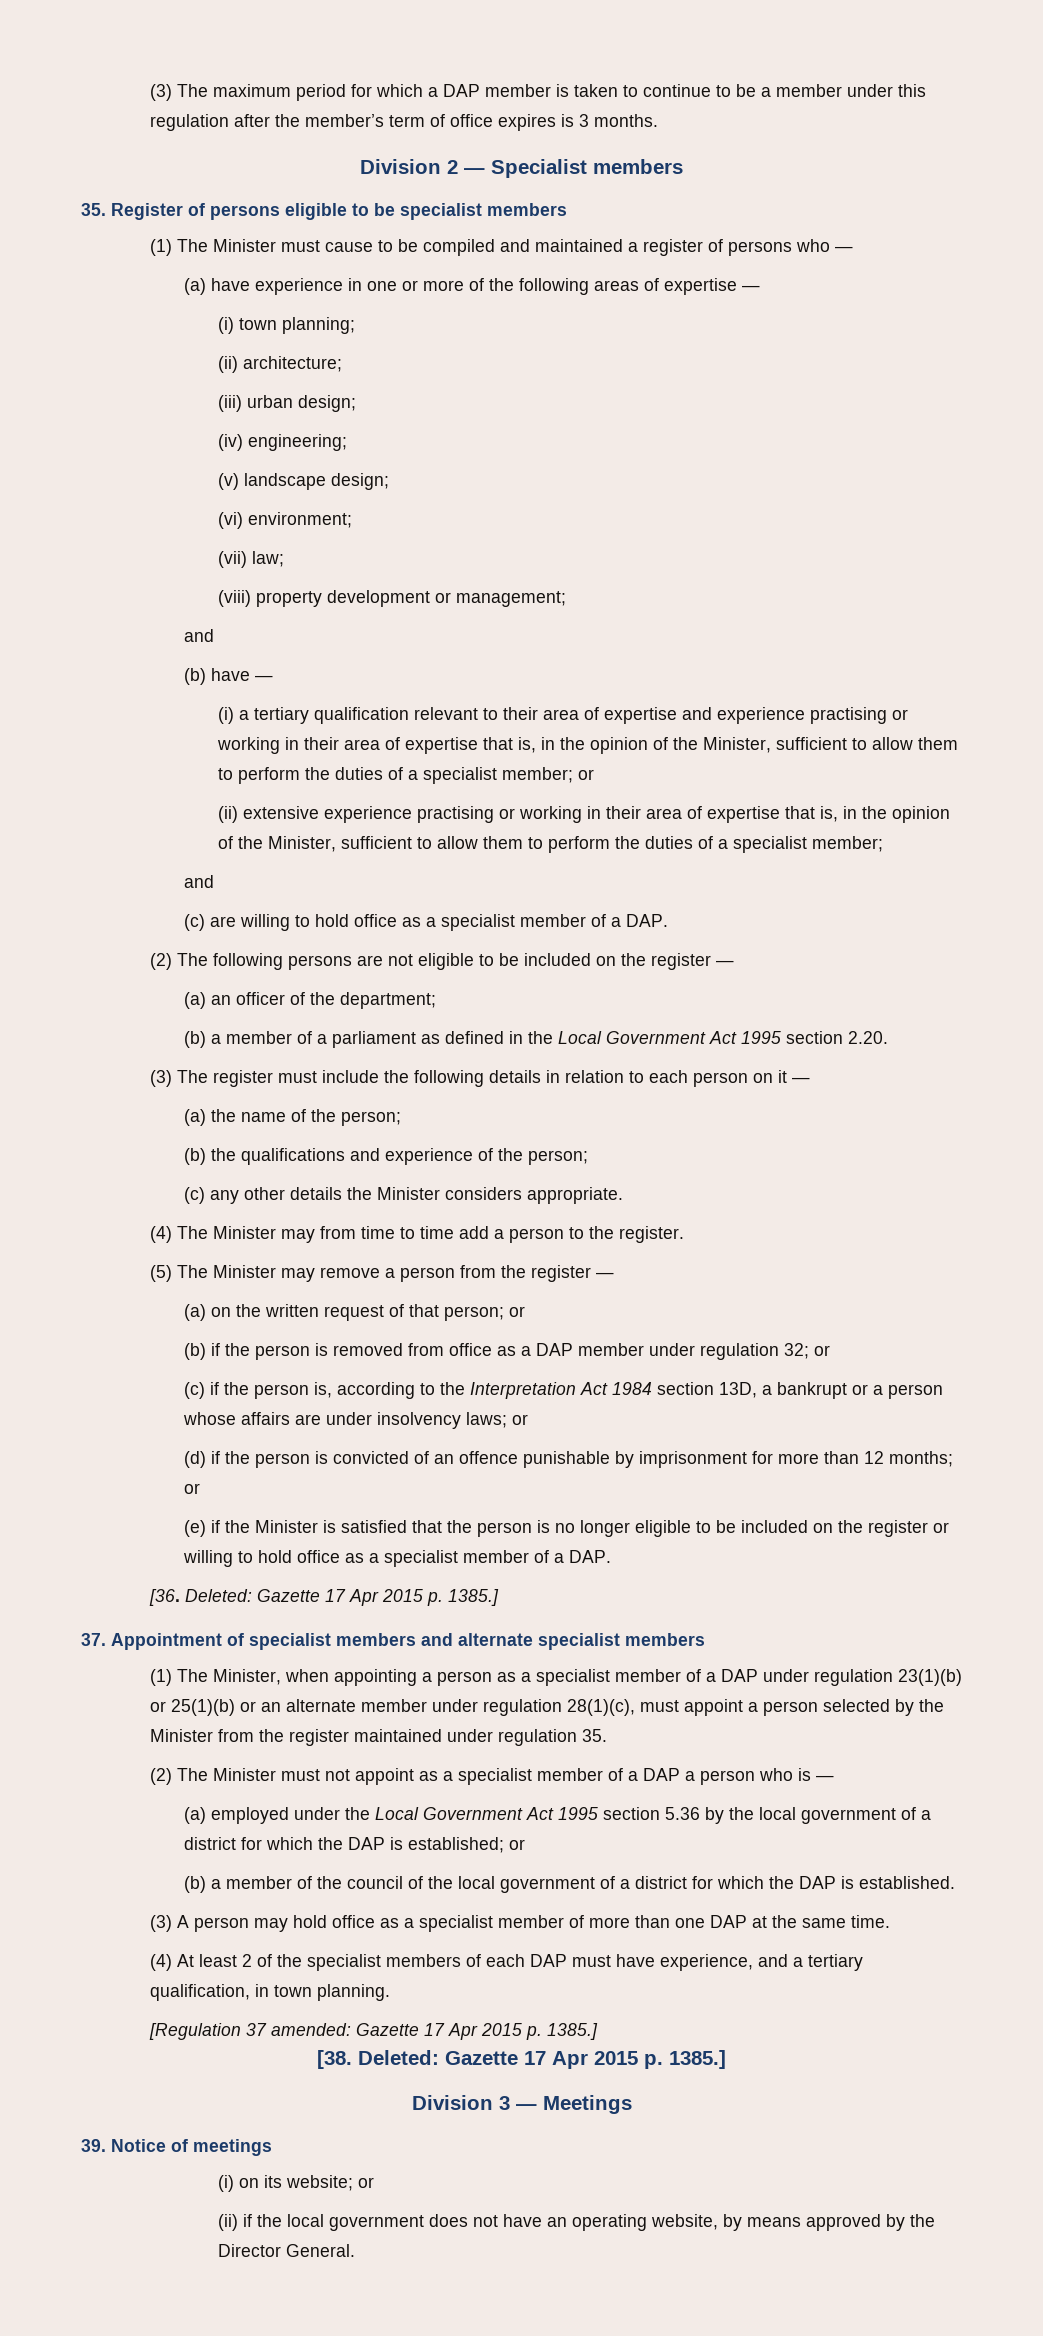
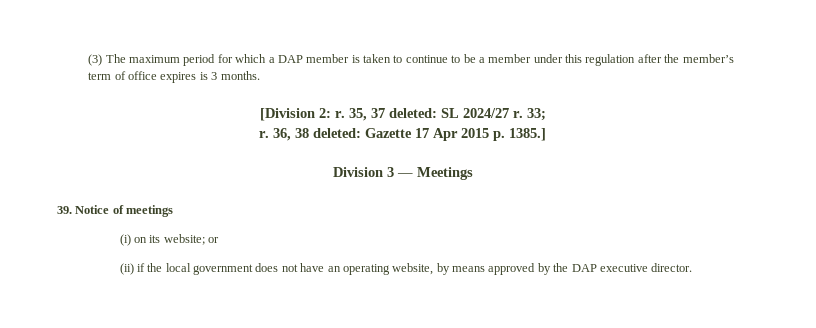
[360,159,683,178] [81,203,567,220] [149,239,853,256] [183,278,760,295] [218,317,356,334] [218,356,343,373] [218,395,357,412] [218,434,348,451] [218,473,390,490] [218,512,353,529] [218,551,285,568] [218,590,567,607] [183,629,214,642] [183,668,273,685] [218,707,909,724] [217,737,959,754] [218,767,595,784] [218,806,951,823] [218,836,884,853] [183,875,214,888] [183,914,668,931] [149,953,734,970] [183,992,436,1009] [183,1031,888,1048] [149,1070,810,1087] [183,1109,401,1126] [183,1148,588,1165] [183,1187,623,1204] [149,1226,684,1243] [149,1265,614,1282] [183,1304,525,1321] [183,1343,830,1360] [183,1382,943,1399] [182,1412,528,1429] [183,1451,953,1468] [183,1483,200,1494] [183,1520,949,1537] [182,1550,611,1567] [148,1589,499,1606] [81,1633,705,1650] [149,1669,962,1686] [149,1699,944,1716] [149,1729,607,1746] [149,1768,834,1785] [183,1807,931,1824] [183,1837,525,1853] [183,1876,955,1893] [149,1915,890,1932] [149,1954,863,1971] [149,1984,390,2001] [148,2023,598,2040] [317,2050,439,2069] Division 2 — Specialist members // 35. Register of persons eligible to be specialist members // (1) The Minister must cause to be compiled and maintained a register of persons who — // (a) have experience in one or more of the following areas of expertise — // (i) town planning; // (ii) architecture; // (iii) urban design; // (iv) engineering; // (v) landscape design; // (vi) environment; // (vii) law; // (viii) property development or management; // and // (b) have — // (i) a tertiary qualification relevant to their area of expertise and experience practising or working in their area of expertise that is, in the opinion of the Minister, sufficient to allow them to perform the duties of a specialist member; or // (ii) extensive experience practising or working in their area of expertise that is, in the opinion of the Minister, sufficient to allow them to perform the duties of a specialist member; // and // (c) are willing to hold office as a specialist member of a DAP. // (2) The following persons are not eligible to be included on the register — // (a) an officer of the department; // (b) a member of a parliament as defined in the Local Government Act 1995 section 2.20. // (3) The register must include the following details in relation to each person on it — // (a) the name of the person; // (b) the qualifications and experience of the person; // (c) any other details the Minister considers appropriate. // (4) The Minister may from time to time add a person to the register. // (5) The Minister may remove a person from the register — // (a) on the written request of that person; or // (b) if the person is removed from office as a DAP member under regulation 32; or // (c) if the person is, according to the Interpretation Act 1984 section 13D, a bankrupt or a person whose affairs are under insolvency laws; or // (d) if the person is convicted of an offence punishable by imprisonment for more than 12 months; or // (e) if the Minister is satisfied that the person is no longer eligible to be included on the register or willing to hold office as a specialist member of a DAP. // [36. Deleted: Gazette 17 Apr 2015 p. 1385.] // 37. Appointment of specialist members and alternate specialist members // (1) The Minister, when appointing a person as a specialist member of a DAP under regulation 23(1)(b) or 25(1)(b) or an alternate member under regulation 28(1)(c), must appoint a person selected by the Minister from the register maintained under regulation 35. // (2) The Minister must not appoint as a specialist member of a DAP a person who is — // (a) employed under the Local Government Act 1995 section 5.36 by the local government of a district for which the DAP is established; or // (b) a member of the council of the local government of a district for which the DAP is established. // (3) A person may hold office as a specialist member of more than one DAP at the same time. // (4) At least 2 of the specialist members of each DAP must have experience, and a tertiary qualification, in town planning. // [Regulation 37 amended: Gazette 17 Apr 2015 p. 1385.] // [38. Deleted: -> [259,108,546,121] [259,128,361,141] [Division 2: r. 35, 37 deleted: SL 2024/27 r. 33; // r. 36, 38 deleted:
[218,2244,356,2257] Director General. -> [571,263,693,272] DAP executive director.

